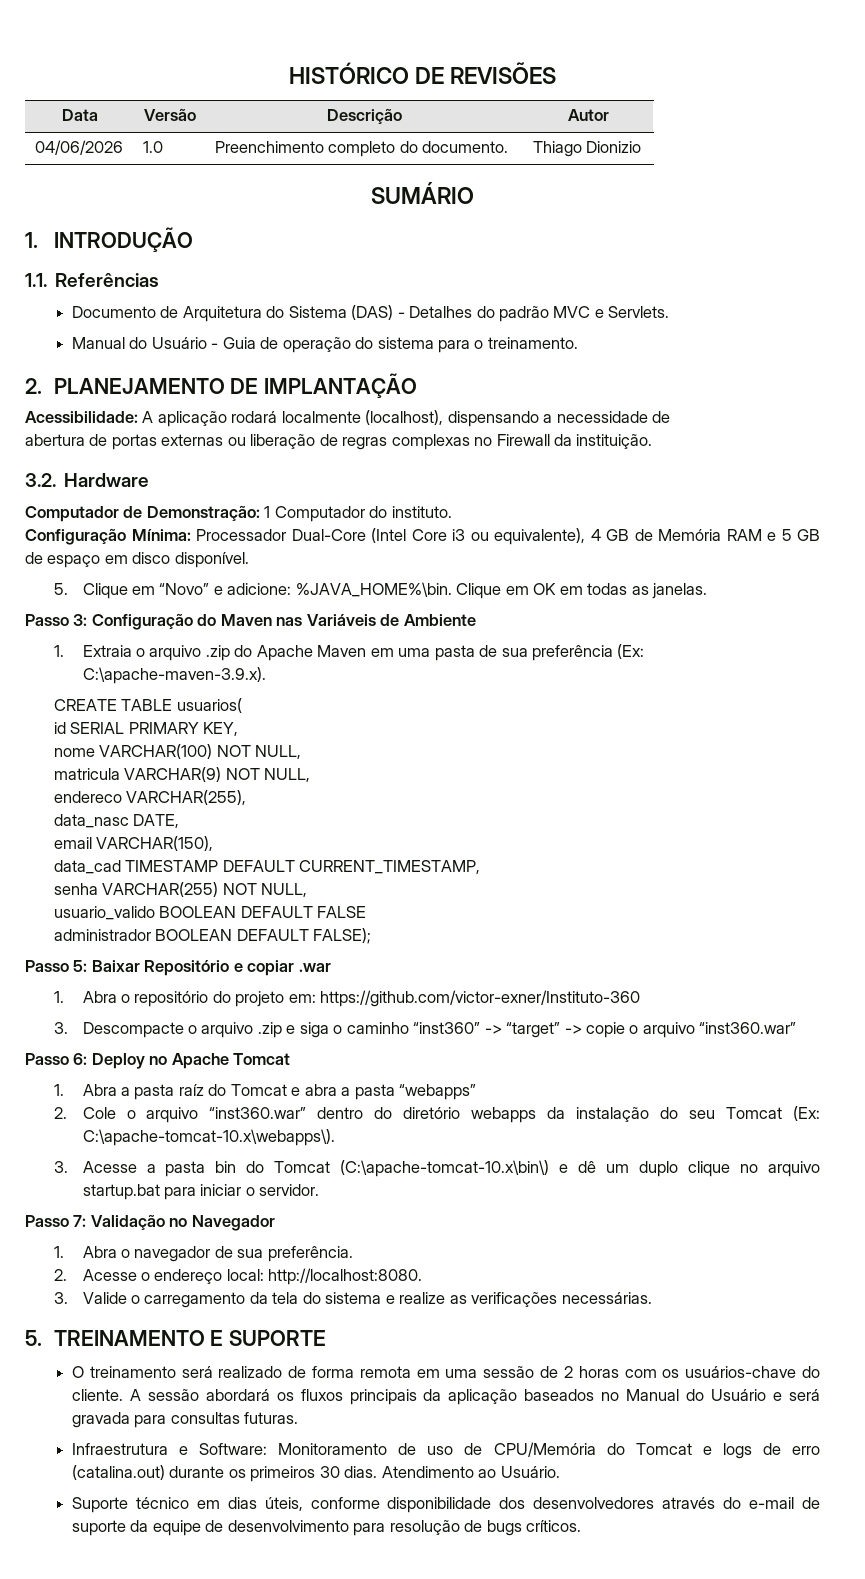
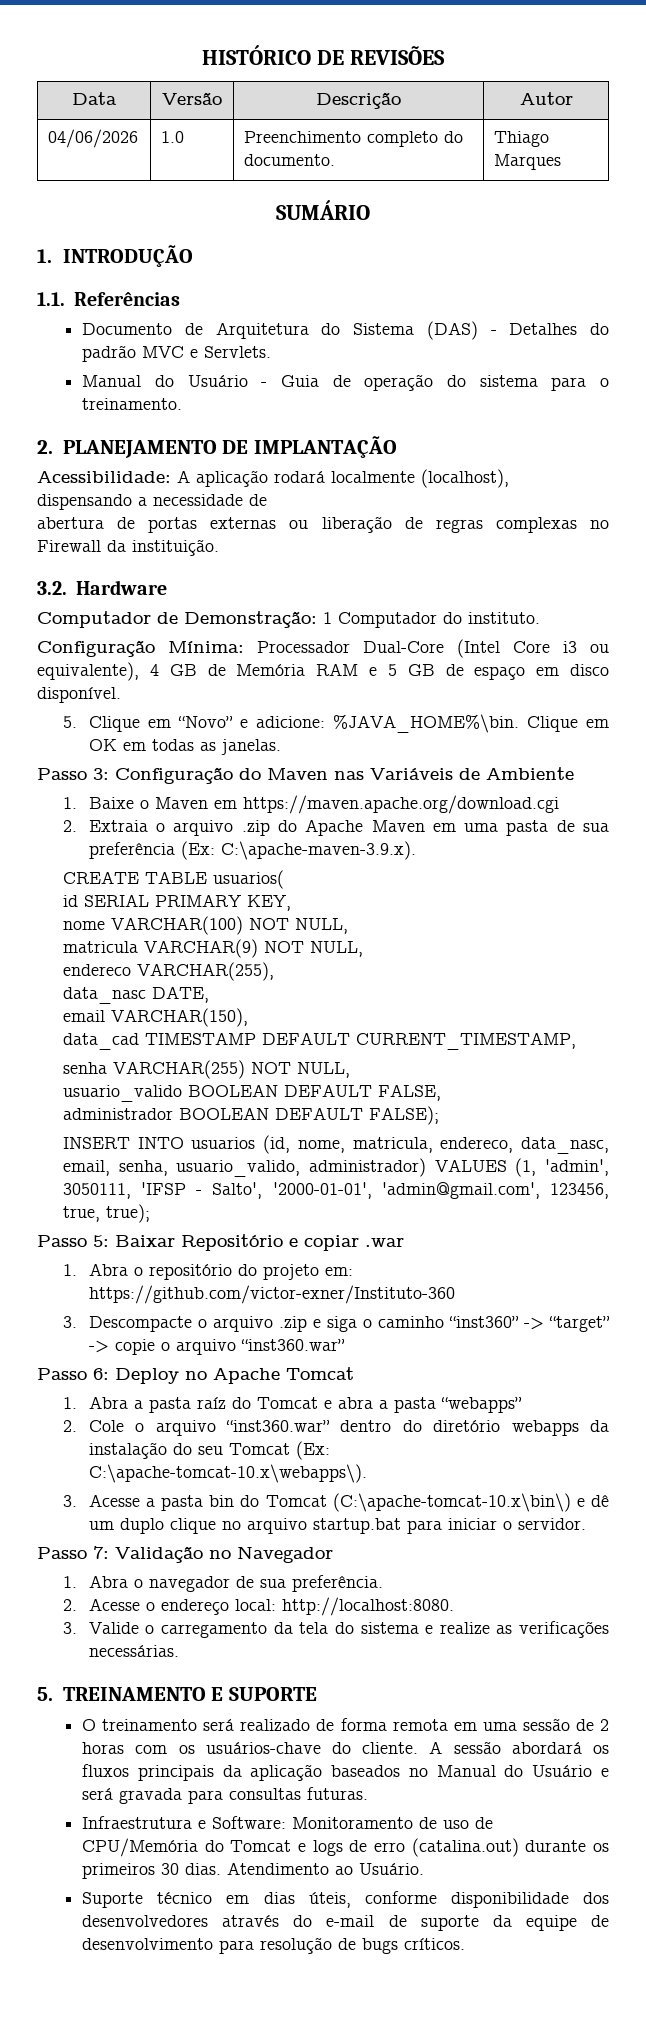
[586,141,642,153] Dionizio -> [494,154,562,170] Marques
(64, 651) none -> [88,795,559,814] [62,820,77,832] Baixe o Maven em https://maven.apache.org/download.cgi // 2.
[317,906,367,918] FALSE -> [377,1084,441,1101] FALSE,
(372, 936) none -> [62,1135,610,1154] [62,1158,609,1177] [62,1182,609,1199] [62,1204,150,1223] // INSERT INTO usuarios (id, nome, matricula, endereco, data_nasc, email, senha, usuario_valido, administrador) VALUES (1, 'admin', 3050111, 'IFSP - Salto', '2000-01-01', 'admin@gmail.com', 123456, true, true);

